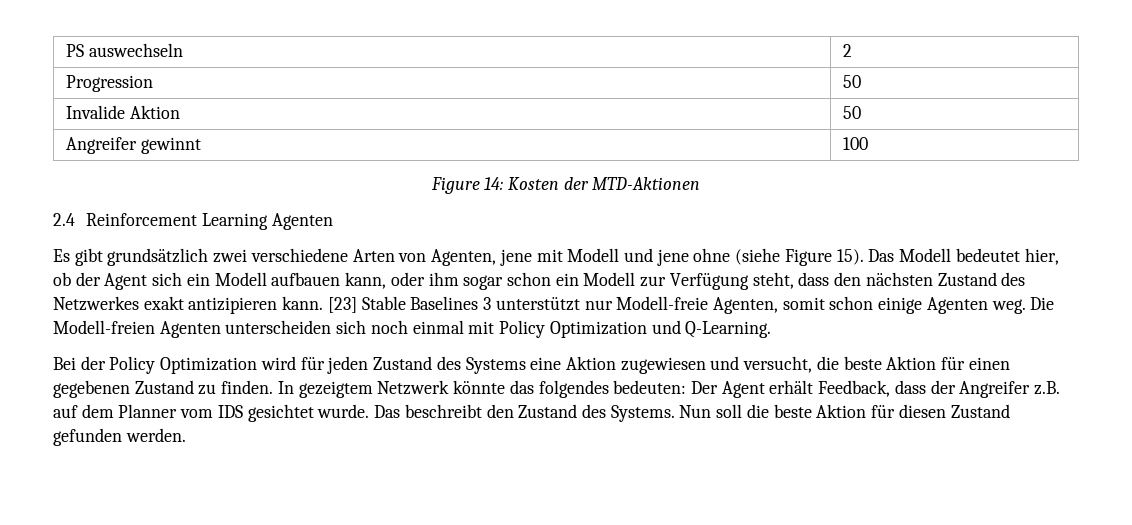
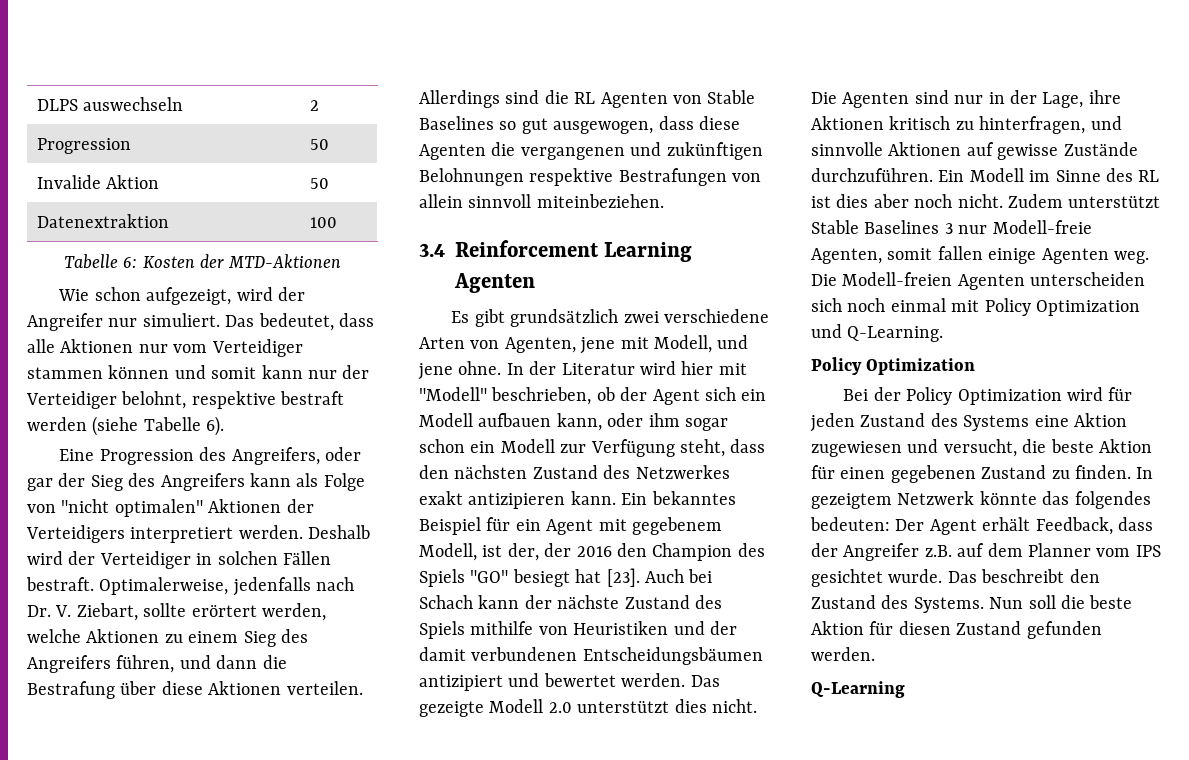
[65,44,84,57] PS -> [36,99,78,111] DLPS
[65,137,201,154] Angreifer gewinnt -> [36,214,169,228] Datenextraktion
[430,177,504,194] Figure 14: -> [63,254,138,269] Tabelle 6:
[53,213,75,226] 2.4 -> [58,287,305,305] [27,313,374,331] [27,339,303,357] [27,365,370,379] [26,391,345,409] [27,416,225,436] [59,447,361,465] [27,473,365,491] [27,499,314,517] [26,525,371,543] [27,551,331,569] [26,577,355,596] [27,603,326,621] [27,629,308,647] [27,655,287,673] [27,681,363,699] [419,90,756,108] [419,116,740,134] [419,142,763,160] [419,168,762,186] [419,194,664,208] [419,243,445,257] Wie schon aufgezeigt, wird der Angreifer nur simuliert. Das bedeutet, dass alle Aktionen nur vom Verteidiger stammen können und somit kann nur der Verteidiger belohnt, respektive bestraft werden (siehe Tabelle 6). // Eine Progression des Angreifers, oder gar der Sieg des Angreifers kann als Folge von "nicht optimalen" Aktionen der Verteidigers interpretiert werden. Deshalb wird der Verteidiger in solchen Fällen bestraft. Optimalerweise, jedenfalls nach Dr. V. Ziebart, sollte erörtert werden, welche Aktionen zu einem Sieg des Angreifers führen, und dann die Bestrafung über diese Aktionen verteilen. Allerdings sind die RL Agenten von Stable Baselines so gut ausgewogen, dass diese Agenten die vergangenen und zukünftigen Belohnungen respektive Bestrafungen von allein sinnvoll miteinbeziehen. // 3.4
[567,248,620,262] Modell -> [654,335,712,353] Modell,
[693,248,1059,266] ohne (siehe Figure 15). Das Modell bedeutet hier, -> [458,361,747,375] [419,387,592,405] ohne. In der Literatur wird hier mit "Modell" beschrieben,
[327,297,357,313] [23] -> [621,491,736,505] [419,517,722,535] [419,543,765,561] [419,568,713,587] [419,595,722,609] [419,621,737,639] [419,647,763,665] [419,673,720,691] [419,699,757,717] [811,90,1121,108] [811,116,1122,134] [811,142,1138,160] [811,168,1160,182] [811,194,1161,208] Ein bekanntes Beispiel für ein Agent mit gegebenem Modell, ist der, der 2016 den Champion des Spiels "GO" besiegt hat [23]. Auch bei Schach kann der nächste Zustand des Spiels mithilfe von Heuristiken und der damit verbundenen Entscheidungsbäumen antizipiert und bewertet werden. Das gezeigte Modell 2.0 unterstützt dies nicht. Die Agenten sind nur in der Lage, ihre Aktionen kritisch zu hinterfragen, und sinnvolle Aktionen auf gewisse Zustände durchzuführen. Ein Modell im Sinne des RL ist dies aber noch nicht. Zudem unterstützt
[495,297,580,311] unterstützt -> (953, 228) none
[829,296,874,310] schon -> [937,246,983,260] fallen
(772, 329) none -> [811,357,976,375] // Policy Optimization
[217,405,243,418] IDS -> [1135,545,1161,557] IPS
(186, 435) none -> [811,681,905,698] // Q-Learning

